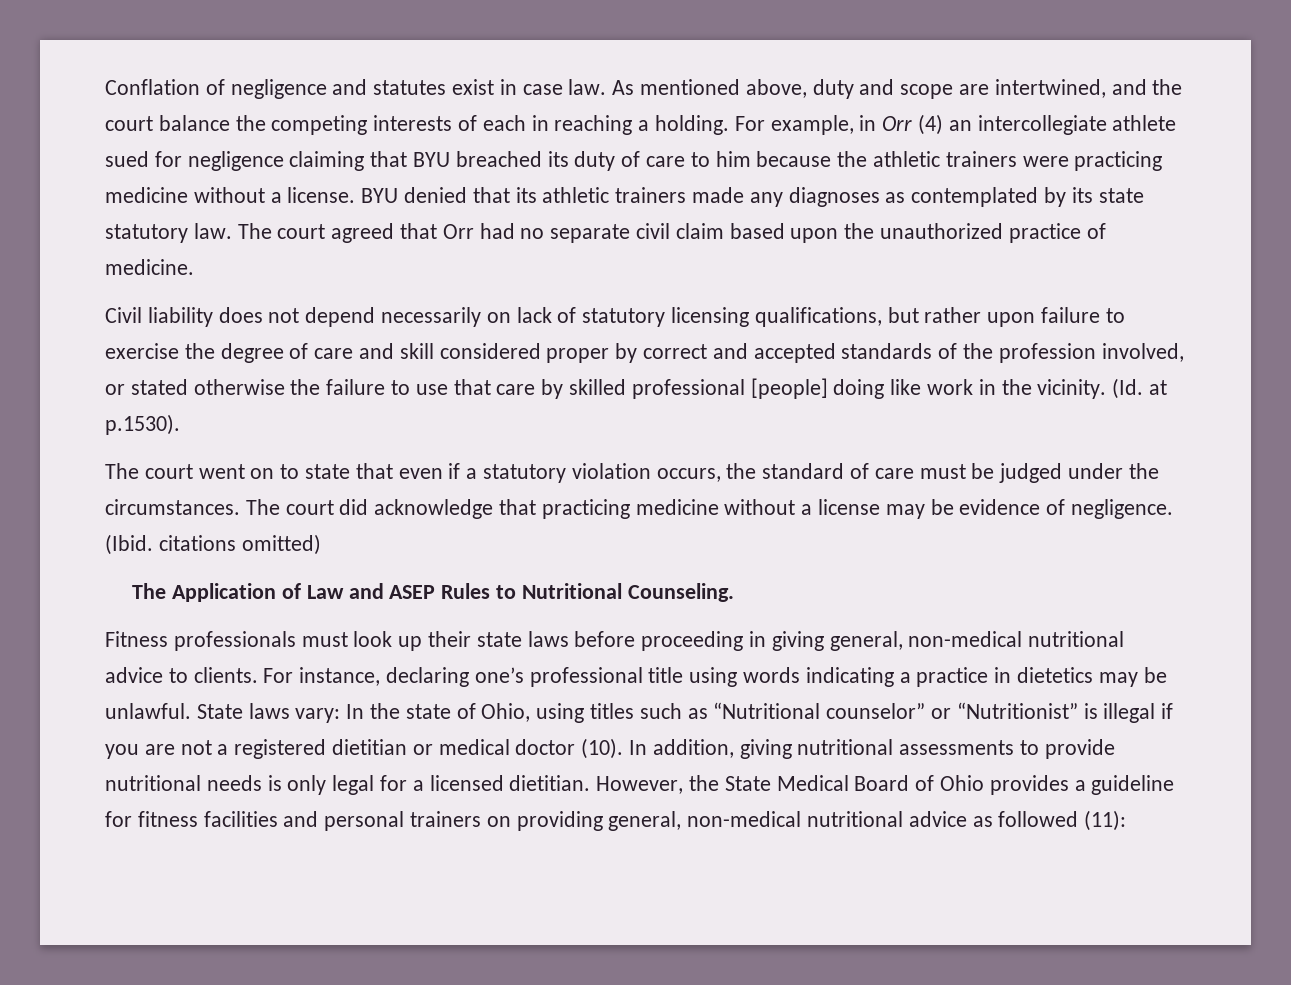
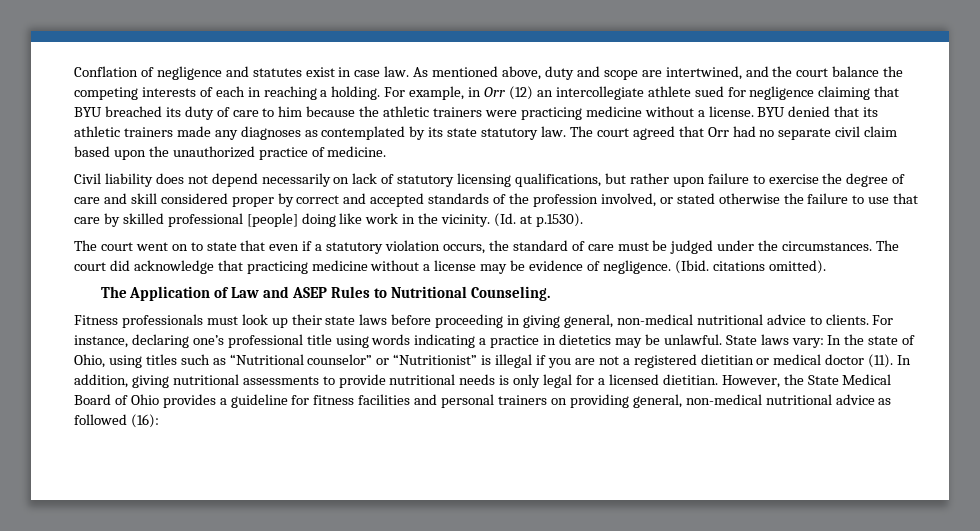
[918,114,944,135] (4) -> [508,86,533,100] (12)
[241,534,321,555] omitted) -> [768,260,826,274] omitted).
[581,738,624,759] (10). -> [868,354,894,368] (11).
[1084,810,1127,831] (11): -> [130,414,159,428] (16):

